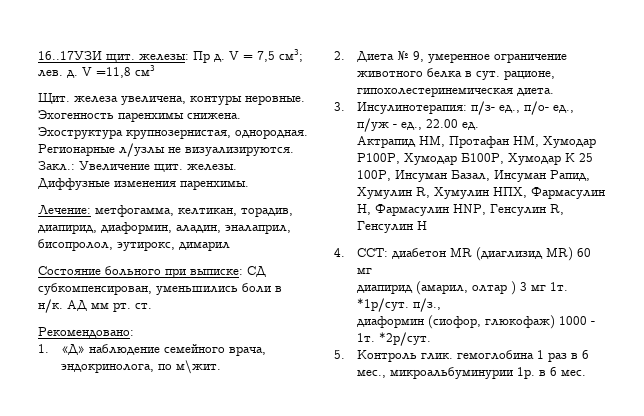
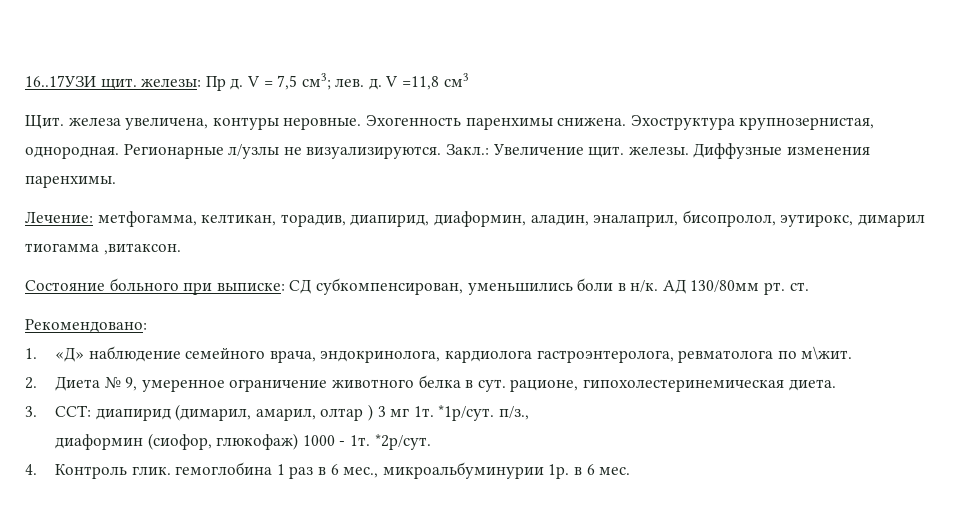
(230, 246) none -> [25,243,181,255] тиогамма ,витаксон.
[91,302,109,309] мм -> [690,280,760,292] 130/80мм
(155, 368) none -> [445,350,774,363] кардиолога гастроэнтеролога, ревматолога
[357,101,575,115] [357,118,480,132] [357,135,597,148] [357,153,594,165] [357,170,591,182] [357,187,606,199] [357,204,565,216] [357,221,428,233] [334,247,592,261] [357,267,373,274] [357,281,469,295] Инсулинотерапия: п/з- ед., п/о- ед., п/уж - ед., 22.00 ед. // Актрапид НМ, Протафан НМ, Хумодар Р100Р, Хумодар Б100Р, Хумодар К 25 100Р, Инсуман Базал, Инсуман Рапид, Хумулин R, Хумулин НПХ, Фармасулин Н, Фармасулин НNР, Генсулин R, Генсулин Н // 4. ССТ: диабетон МR (диаглизид МR) 60 мг // диапирид (амарил, -> [55,404,316,421] ССТ: диапирид (димарил, амарил,
[334,350,345,359] 5. -> [25,464,37,475] 4.

